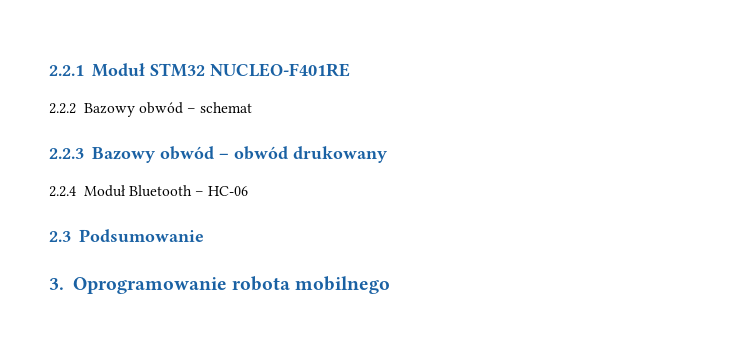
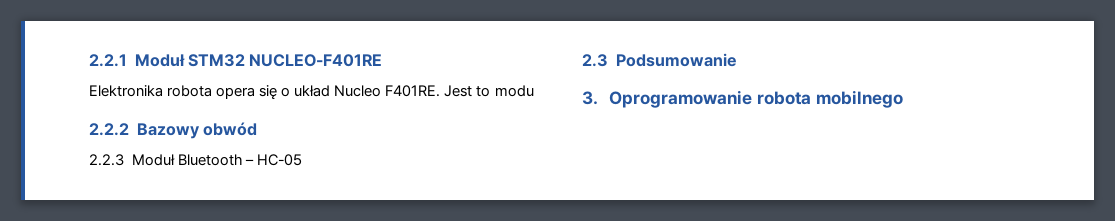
[49,102,253,117] [49,146,387,163] [49,186,76,197] 2.2.2 Bazowy obwód – schemat // 2.2.3 Bazowy obwód – obwód drukowany // 2.2.4 -> [89,85,534,100] [89,122,257,139] [89,154,124,166] Elektronika robota opera się o układ Nucleo F401RE. Jest to modu // 2.2.2 Bazowy obwód // 2.2.3
[208,186,249,196] HC-06 -> [256,154,302,166] HC-05

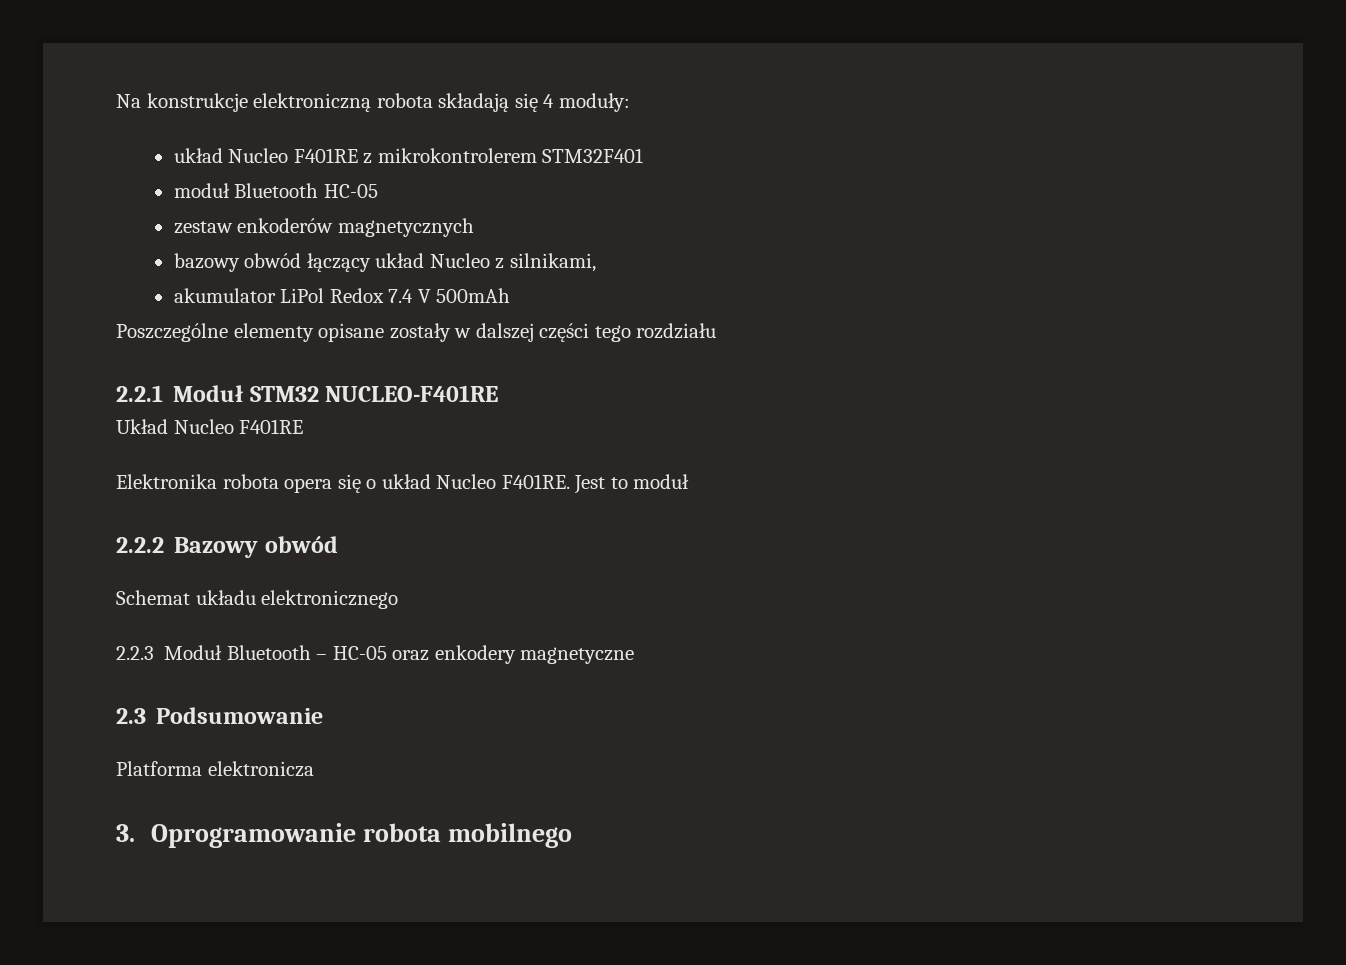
(89, 60) none -> [116,93,630,112] [173,148,644,164] [173,183,378,198] [173,218,474,237] [173,253,596,272] [173,288,511,303] [116,323,717,342] Na konstrukcje elektroniczną robota składają się 4 moduły: // układ Nucleo F401RE z mikrokontrolerem STM32F401 // moduł Bluetooth HC-05 // zestaw enkoderów magnetycznych // bazowy obwód łączący układ Nucleo z silnikami, // akumulator LiPol Redox 7.4 V 500mAh // Poszczególne elementy opisane zostały w dalszej części tego rozdziału //
(383, 60) none -> [116,419,304,434] // Układ Nucleo F401RE
[494,85,534,97] modu -> [633,474,690,489] moduł
(257, 129) none -> [116,590,399,609] // Schemat układu elektronicznego
(302, 160) none -> [392,645,635,664] oraz enkodery magnetyczne
(736, 60) none -> [116,761,314,777] // Platforma elektronicza

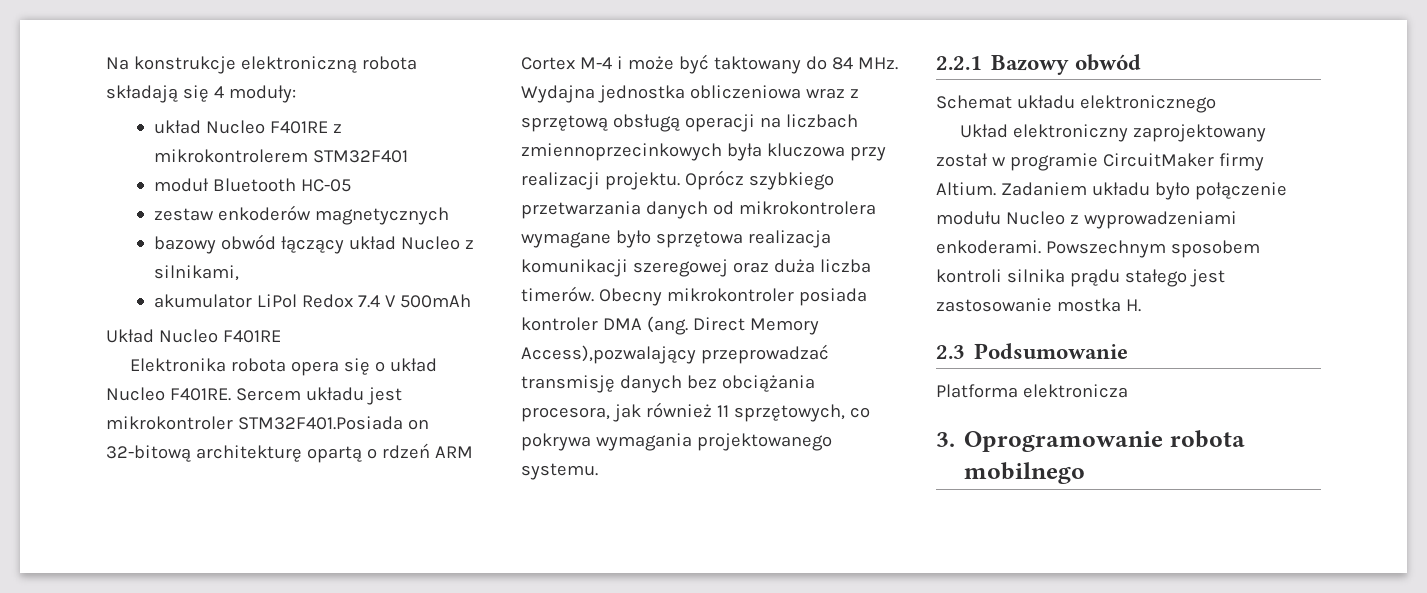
[116,323,717,342] [116,385,499,402] // Poszczególne elementy opisane zostały w dalszej części tego rozdziału // 2.2.1 Moduł STM32 NUCLEO-F401RE -> (472, 301) none
[574,474,690,494] [116,537,164,553] Jest to moduł // 2.2.2 -> [235,387,402,405] [106,416,429,430] [106,443,473,463] [521,54,898,74] [521,85,859,103] [521,114,858,132] [521,143,886,161] [521,170,834,190] [521,201,876,219] [521,230,831,248] [521,259,871,277] [521,286,867,306] [521,316,819,335] [521,344,829,364] [521,375,815,393] [521,402,870,422] [521,433,832,451] [521,463,598,480] [936,56,982,70] Sercem układu jest mikrokontroler STM32F401.Posiada on 32-bitową architekturę opartą o rdzeń ARM Cortex M-4 i może być taktowany do 84 MHz. Wydajna jednostka obliczeniowa wraz z sprzętową obsługą operacji na liczbach zmiennoprzecinkowych była kluczowa przy realizacji projektu. Oprócz szybkiego przetwarzania danych od mikrokontrolera wymagane było sprzętowa realizacja komunikacji szeregowej oraz duża liczba timerów. Obecny mikrokontroler posiada kontroler DMA (ang. Direct Memory Access),pozwalający przeprowadzać transmisję danych bez obciążania procesora, jak również 11 sprzętowych, co pokrywa wymagania projektowanego systemu. // 2.2.1
[116,645,635,664] 2.2.3 Moduł Bluetooth – HC-05 oraz enkodery magnetyczne -> [960,124,1267,142] [936,153,1264,171] [936,182,1287,200] [936,211,1237,229] [936,240,1260,258] [936,269,1225,287] [936,298,1141,312] Układ elektroniczny zaprojektowany został w programie CircuitMaker firmy Altium. Zadaniem układu było połączenie modułu Nucleo z wyprowadzeniami enkoderami. Powszechnym sposobem kontroli silnika prądu stałego jest zastosowanie mostka H.

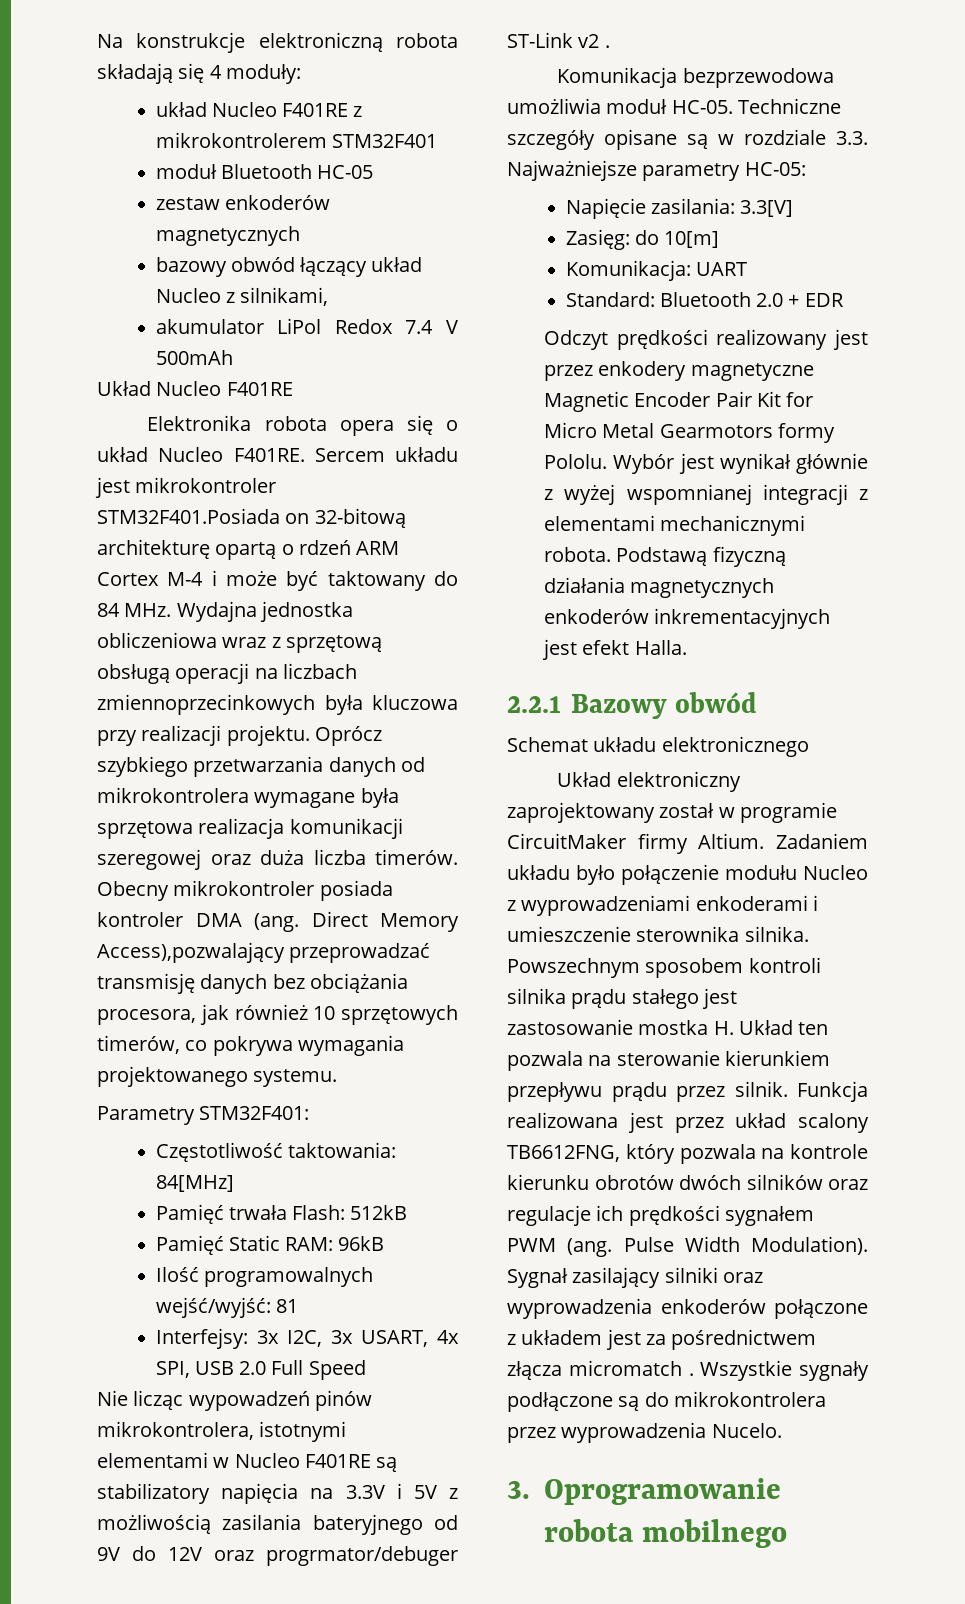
[615,230,651,248] było -> [360,788,399,808] była
[716,404,845,422] 11 sprzętowych, -> [313,1005,458,1025] [97,1035,180,1054] 10 sprzętowych timerów,
(598, 471) none -> [97,1106,310,1125] [155,1142,396,1162] [155,1175,234,1192] [155,1204,408,1224] [155,1235,385,1255] [155,1267,373,1287] [155,1297,298,1318] [155,1328,459,1349] [155,1360,366,1380] [97,1390,372,1411] [97,1421,347,1442] [97,1452,398,1472] [97,1483,459,1504] [97,1514,458,1535] [97,1546,458,1566] [507,32,610,48] [557,67,834,88] [507,98,841,114] [507,129,868,150] [507,160,806,181] [565,198,794,219] [565,229,720,250] [565,260,747,281] [565,292,844,307] [544,329,868,350] [544,361,814,381] [544,391,814,412] [544,422,835,443] [544,453,868,474] [544,484,868,505] [544,515,806,536] [544,546,786,567] [544,577,775,598] [544,608,831,629] [542,639,687,660] // Parametry STM32F401: // Częstotliwość taktowania: 84[MHz] // Pamięć trwała Flash: 512kB // Pamięć Static RAM: 96kB // Ilość programowalnych wejść/wyjść: 81 // Interfejsy: 3x I2C, 3x USART, 4x SPI, USB 2.0 Full Speed // Nie licząc wypowadzeń pinów mikrokontrolera, istotnymi elementami w Nucleo F401RE są stabilizatory napięcia na 3.3V i 5V z możliwością zasilania bateryjnego od 9V do 12V oraz progrmator/debuger ST-Link v2 . // Komunikacja bezprzewodowa umożliwia moduł HC-05. Techniczne szczegóły opisane są w rozdziale 3.3. Najważniejsze parametry HC-05: // Napięcie zasilania: 3.3[V] // Zasięg: do 10[m] // Komunikacja: UART // Standard: Bluetooth 2.0 + EDR // Odczyt prędkości realizowany jest przez enkodery magnetyczne Magnetic Encoder Pair Kit for Micro Metal Gearmotors formy Pololu. Wybór jest wynikał głównie z wyżej wspomnianej integracji z elementami mechanicznymi robota. Podstawą fizyczną działania magnetycznych enkoderów inkrementacyjnych jest efekt Halla.
[936,240,1041,254] enkoderami. -> [695,895,818,911] [507,926,809,942] enkoderami i umieszczenie sterownika silnika.
[936,343,1129,359] [936,384,1128,398] // 2.3 Podsumowanie // Platforma elektronicza -> [738,1020,829,1035] [507,1050,830,1071] [507,1081,868,1102] [507,1112,869,1133] [507,1144,868,1164] [507,1174,868,1190] [507,1205,814,1226] [507,1236,868,1257] [507,1267,763,1288] [507,1298,868,1319] [507,1329,817,1350] [507,1360,869,1381] [507,1391,826,1412] [507,1422,782,1443] Układ ten pozwala na sterowanie kierunkiem przepływu prądu przez silnik. Funkcja realizowana jest przez układ scalony TB6612FNG, który pozwala na kontrole kierunku obrotów dwóch silników oraz regulacje ich prędkości sygnałem PWM (ang. Pulse Width Modulation). Sygnał zasilający silniki oraz wyprowadzenia enkoderów połączone z układem jest za pośrednictwem złącza micromatch . Wszystkie sygnały podłączone są do mikrokontrolera przez wyprowadzenia Nucelo.

